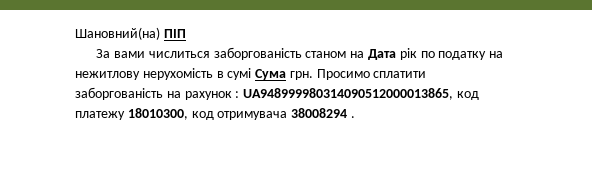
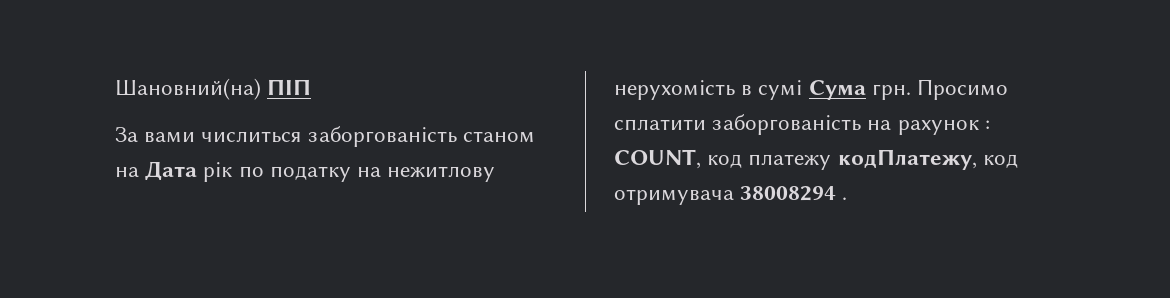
[243,88,454,100] UA948999980314090512000013865, -> [614,149,701,169] COUNT,
[127,108,188,120] 18010300, -> [837,149,977,170] кодПлатежу,

